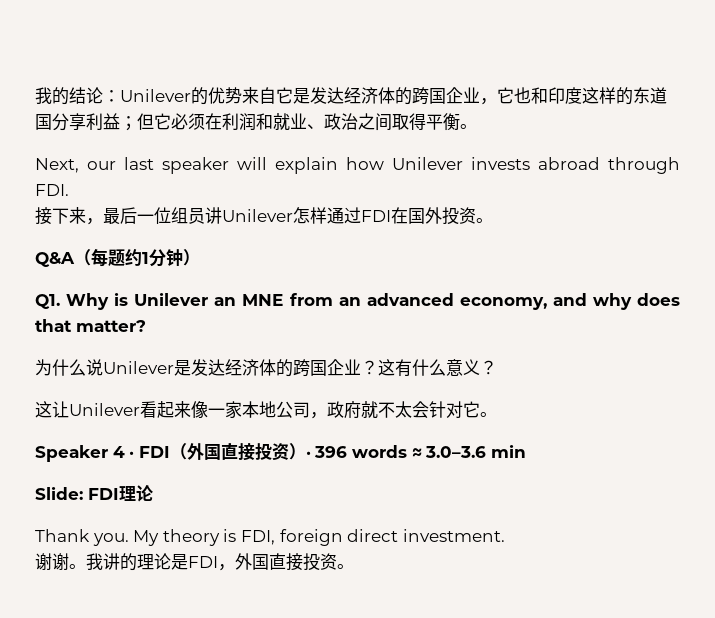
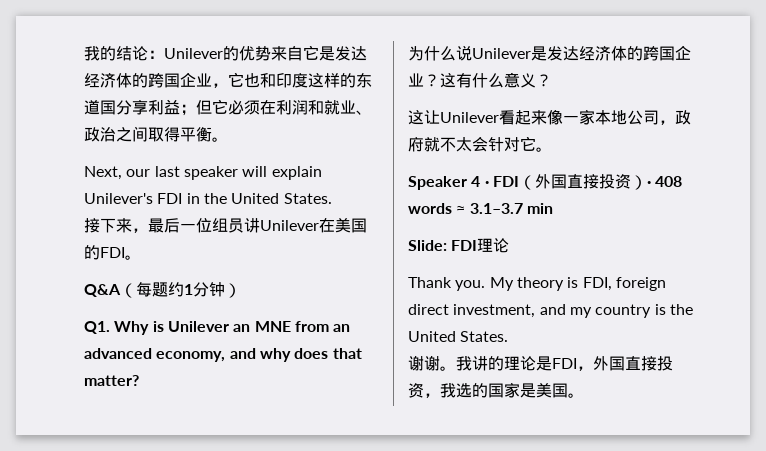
[346,157,680,174] [35,184,69,196] how Unilever invests abroad through FDI. -> [84,193,332,204] Unilever's FDI in the United States.
[293,207,476,225] 怎样通过FDI在国外投资 -> [319,218,367,233] [84,245,125,260] 在美国的FDI
[314,446,348,458] 396 -> [655,176,683,187] 408
[425,446,487,458] 3.0–3.6 -> [469,203,523,214] 3.1–3.7
[402,529,505,542] investment. -> [453,304,693,318] [408,331,509,342] investment, and my country is the United States.
(337, 561) none -> [424,382,568,398] ，我选的国家是美国

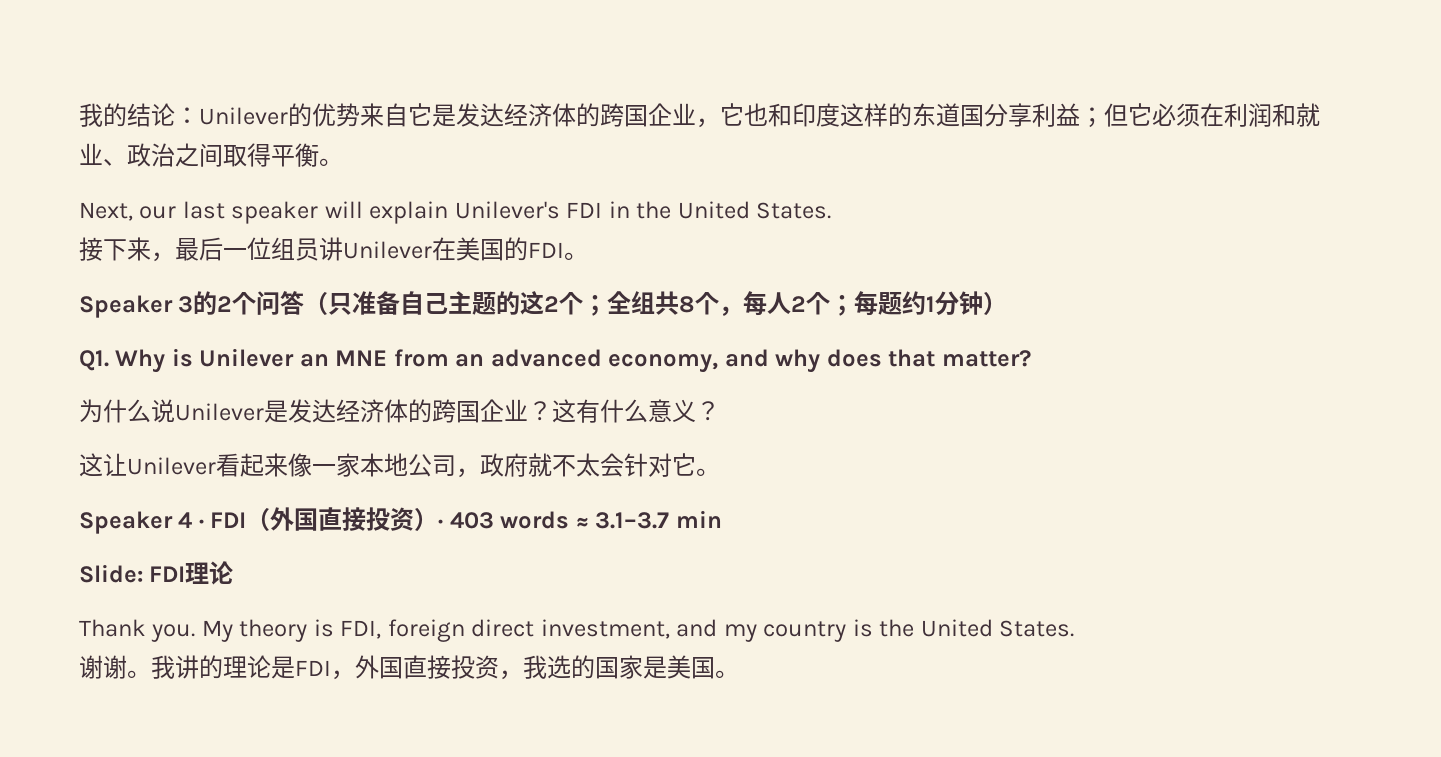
[84,283,136,298] Q&A（ -> [79,291,855,318] Speaker 3的2个问答（只准备自己主题的这2个；全组共8个，每人2个；
[655,176,683,187] 408 -> [449,512,494,529] 403

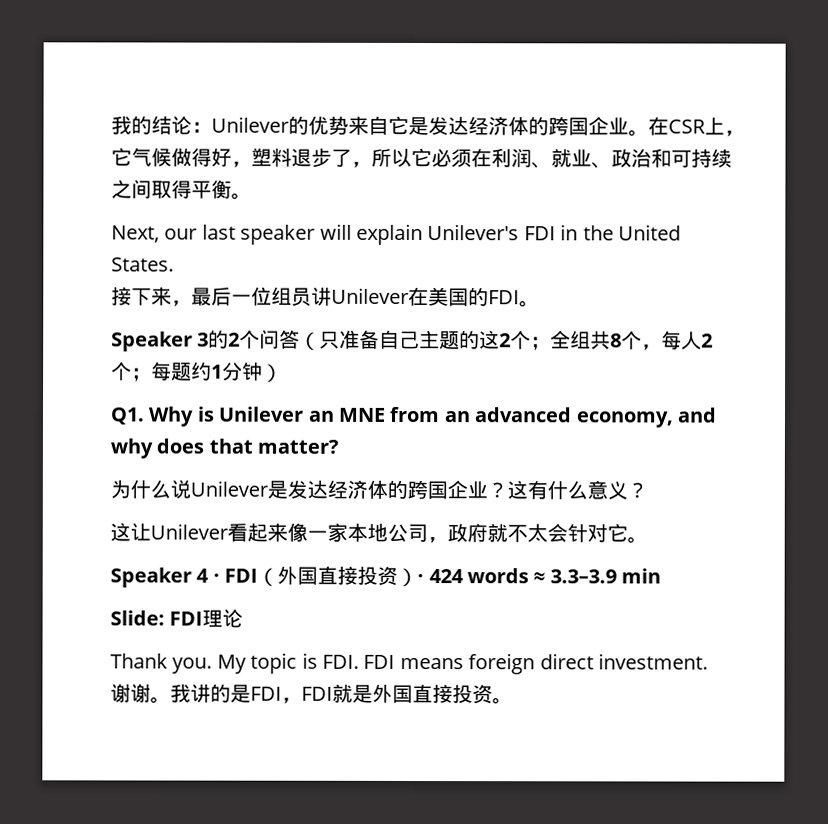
[696,103,1128,128] ，它也和印度这样的东道国分享利益；但 -> [628,116,745,137] [111,147,412,168] 。在CSR上，它气候做得好，塑料退步了，所以
[1272,103,1296,127] 和 -> [531,162,552,169] 、
(175, 155) none -> [651,148,732,168] 和可持续
[449,512,494,529] 403 -> [428,569,464,584] 424
[595,512,670,529] 3.1–3.7 -> [549,569,617,584] 3.3–3.9
[239,619,1075,642] theory is FDI, foreign direct investment, and my country is the United States. -> [250,652,708,675] topic is FDI. FDI means foreign direct investment.
[223,655,271,678] 理论 -> (231, 693) none
[355,655,715,680] 外国直接投资，我选的国家是美国 -> [301,683,493,705] FDI就是外国直接投资

